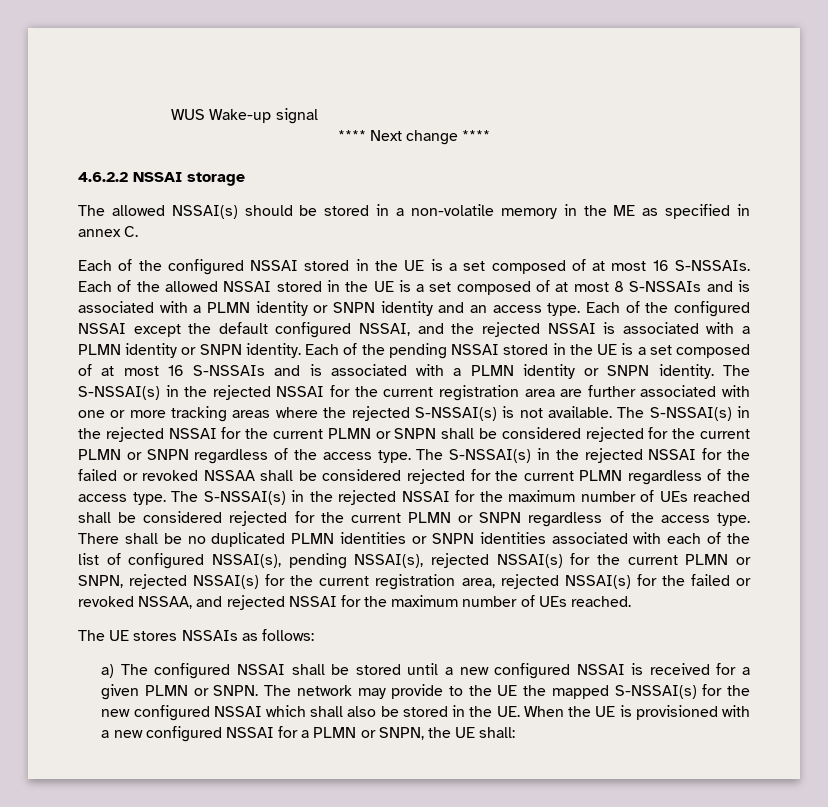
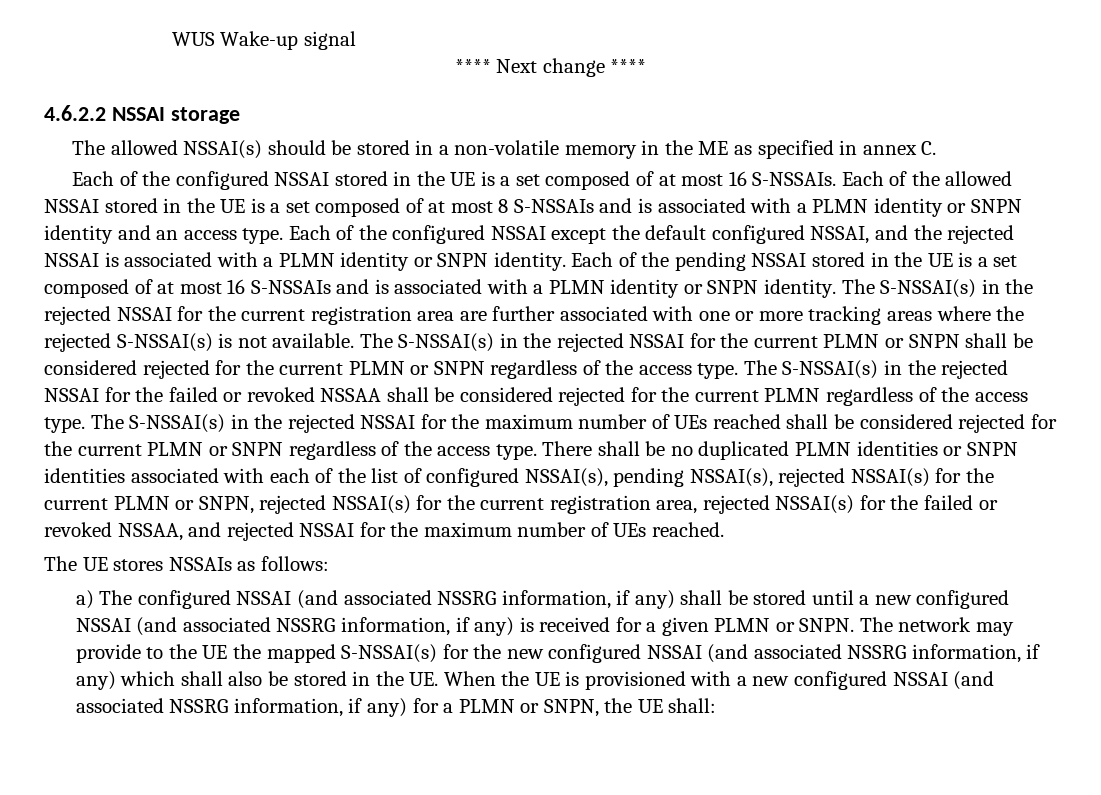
(286, 669) none -> [297,590,675,609] (and associated NSSRG information, if any)
(625, 669) none -> [136,617,515,636] (and associated NSSRG information, if any)
(262, 711) none -> [707,644,1041,663] [75,671,116,690] (and associated NSSRG information, if any)
(274, 732) none -> [953,671,995,690] [75,698,408,717] (and associated NSSRG information, if any)

